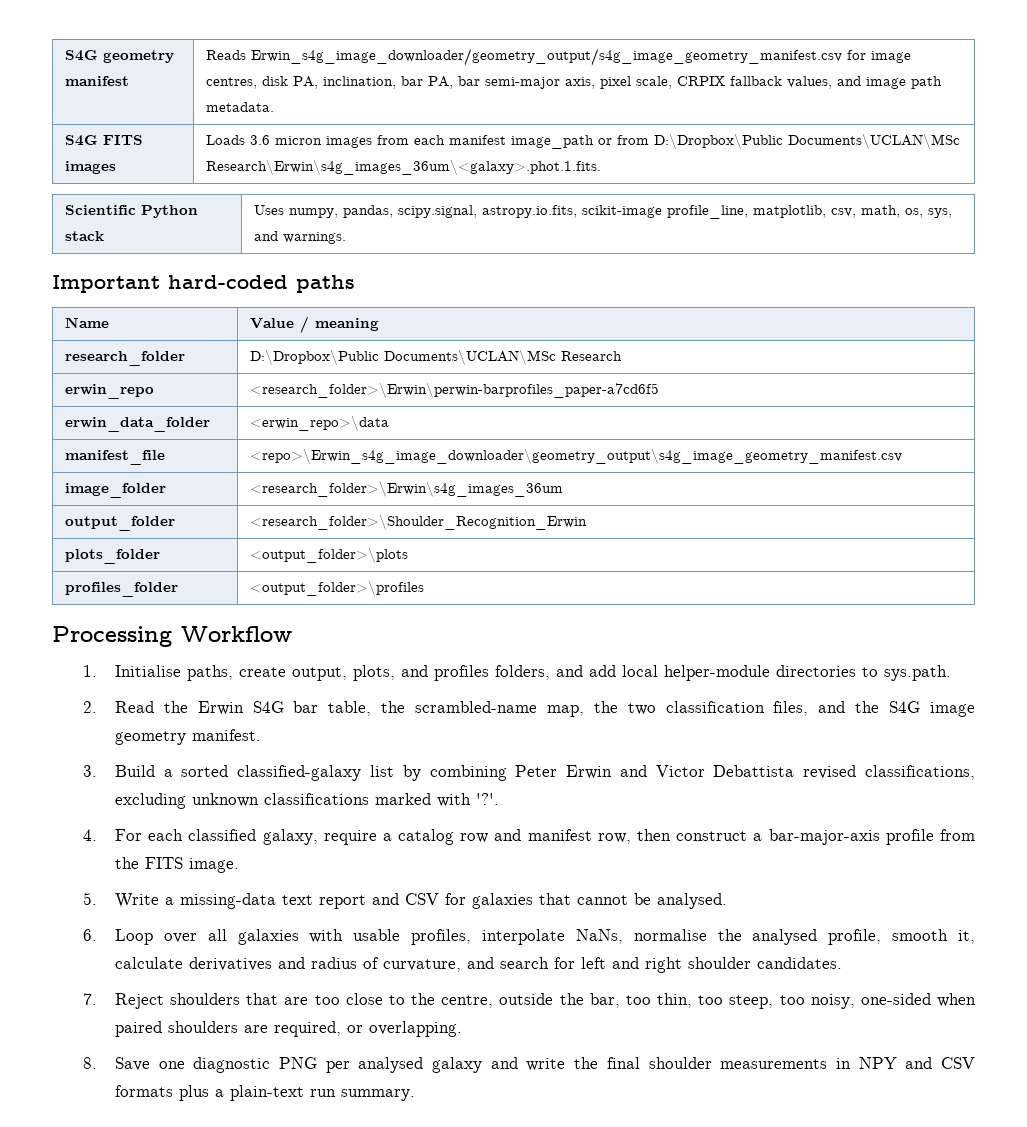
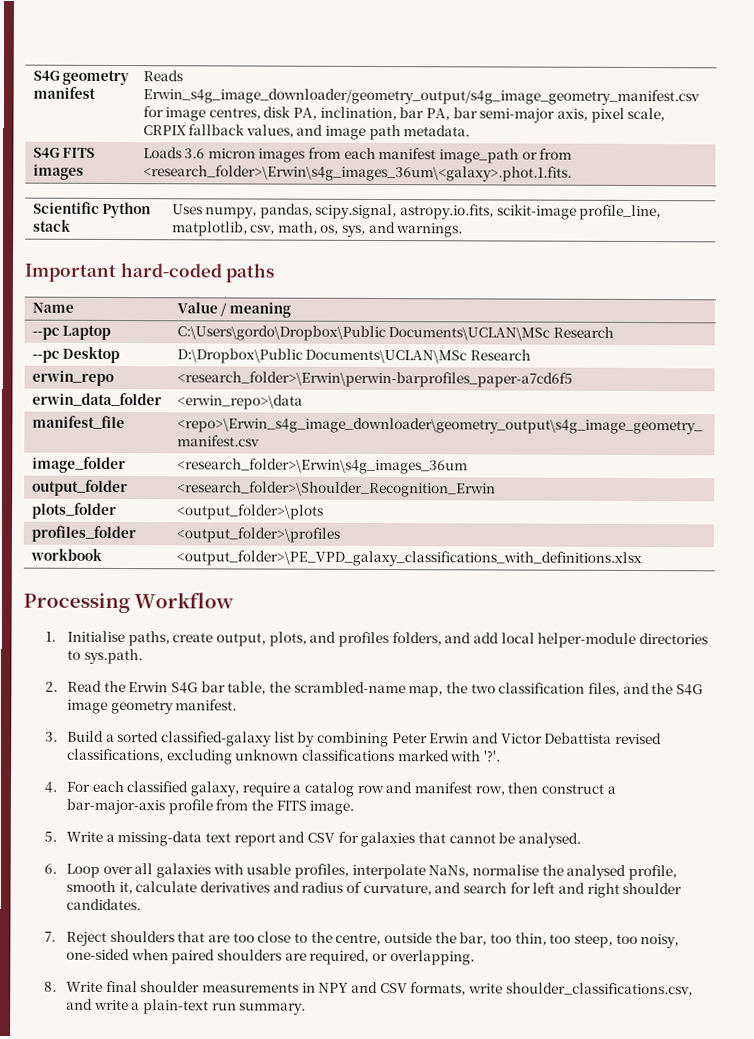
[653,133,960,149] [205,159,601,175] D:\Dropbox\Public Documents\UCLAN\MSc Research\Erwin\s4g_images_36um\<galaxy>.phot.1.fits. -> [142,165,572,182] <research_folder>\Erwin\s4g_images_36um\<galaxy>.phot.1.fits.
[64,351,185,366] research_folder -> [31,324,112,340] [176,325,614,342] [31,346,121,364] --pc Laptop | C:\Users\gordo\Dropbox\Public Documents\UCLAN\MSc Research // --pc Desktop
(424, 588) none -> [29,548,102,561] [175,550,642,568] // workbook | <output_folder>\PE_VPD_galaxy_classifications_with_definitions.xlsx
[114,1057,599,1073] Save one diagnostic PNG per analysed galaxy and write the -> [66,981,104,992] Write
[114,1085,209,1101] formats plus -> [410,982,693,997] [66,998,129,1011] formats, write shoulder_classifications.csv, and write

